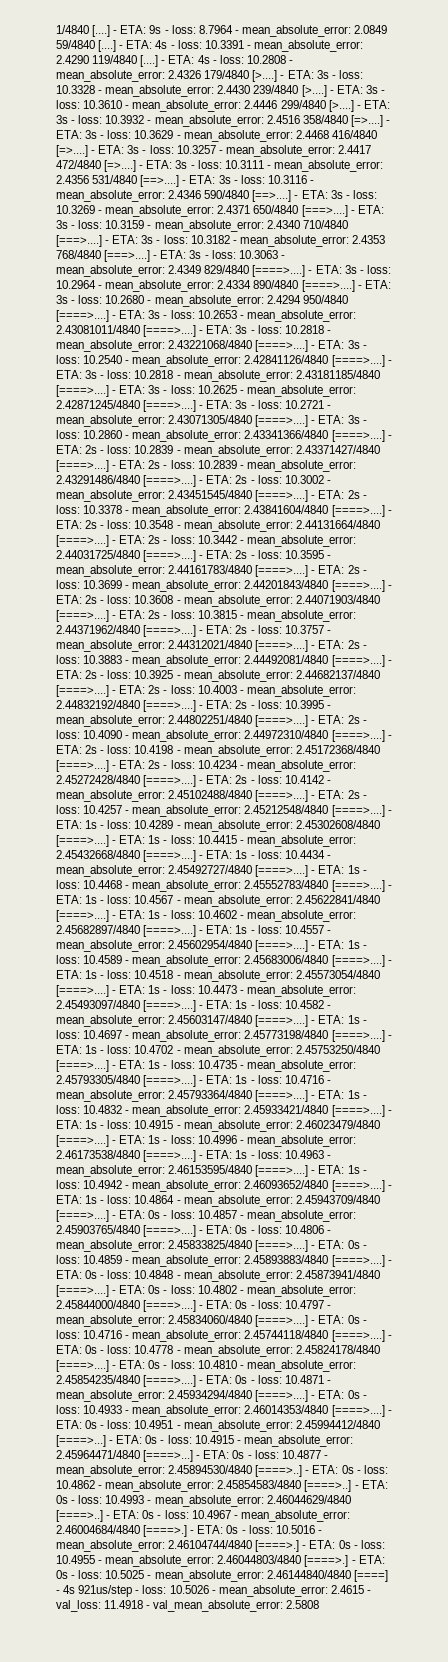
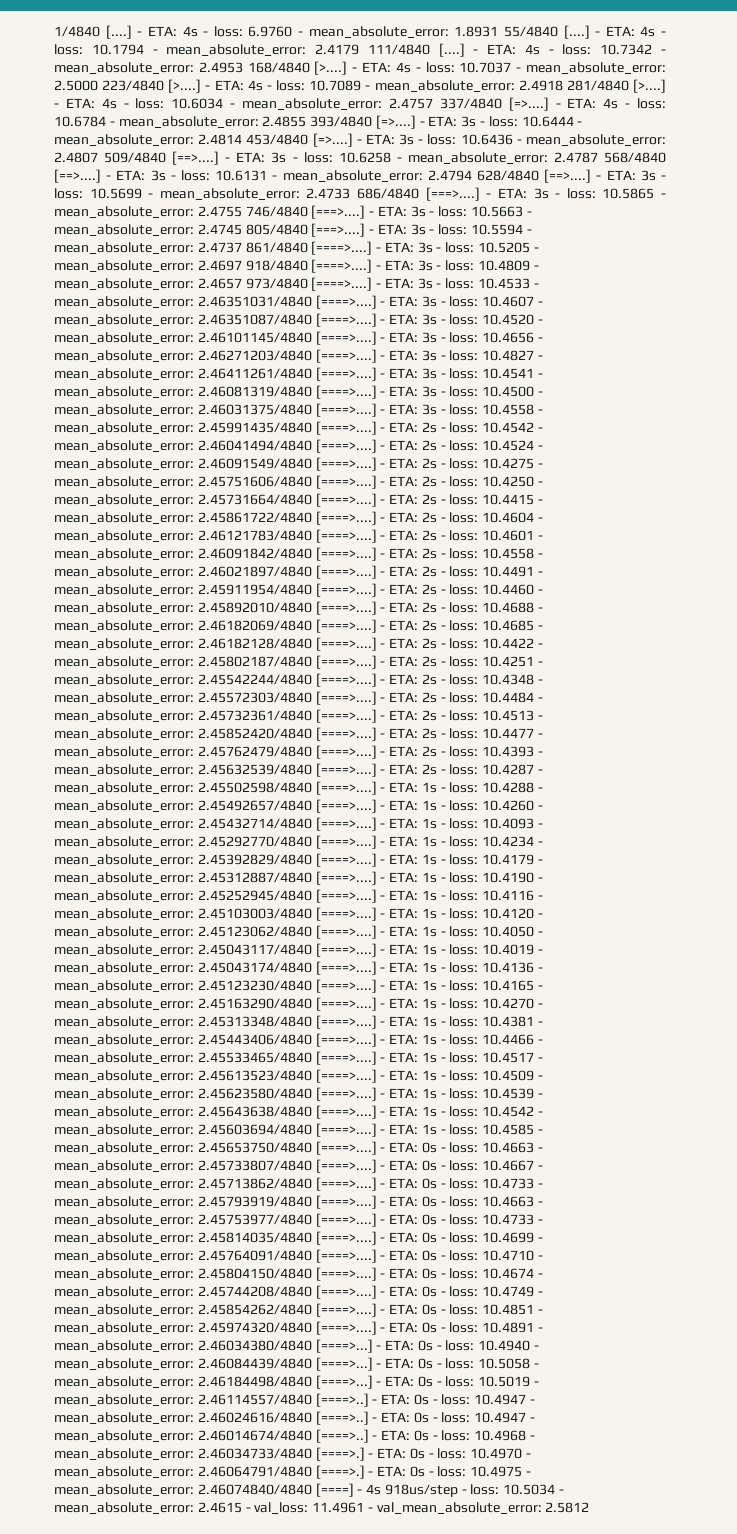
[149,25,388,37] [56,40,363,52] [56,55,293,67] [56,70,363,82] [56,85,385,97] [56,100,390,112] [56,115,390,127] [56,130,377,142] [56,145,371,157] [56,160,383,172] [56,175,314,187] [56,190,377,202] [56,205,384,217] [56,220,348,232] [56,235,385,247] [56,250,285,262] [56,265,391,277] [56,280,391,292] [56,295,348,307] [56,310,356,322] [56,325,331,337] [56,340,367,352] [56,355,392,367] [56,370,380,382] [56,385,356,397] [56,400,331,412] [56,415,367,427] [56,430,392,442] [56,445,380,457] [56,460,356,472] [56,475,331,487] [56,490,367,502] [56,505,392,517] [56,520,380,532] [56,535,356,547] [56,550,331,562] [56,565,367,577] [56,580,392,592] [56,595,380,607] [56,610,356,622] [56,625,331,637] [56,640,367,652] [56,655,392,667] [56,670,380,682] [56,685,356,697] [56,700,331,712] [56,715,367,727] [56,730,392,742] [56,745,380,757] [56,760,356,772] [56,775,331,787] [56,790,367,802] [56,805,392,817] [56,820,380,832] [56,835,356,847] [56,850,331,862] [56,865,367,877] [56,880,392,892] [56,895,380,907] [56,910,356,922] [56,925,331,937] [56,940,367,952] [56,955,392,967] [56,970,380,982] [56,985,356,997] [56,1000,331,1012] [56,1015,367,1027] [56,1030,392,1042] [56,1045,380,1057] [56,1060,356,1072] [56,1075,331,1087] [56,1090,367,1102] [56,1105,392,1117] [56,1120,380,1132] [56,1135,356,1147] [56,1150,331,1162] [56,1165,367,1177] [56,1180,392,1192] [56,1195,380,1207] [56,1210,356,1222] [56,1225,331,1237] [56,1240,367,1252] [56,1255,392,1267] [56,1270,380,1282] [56,1285,356,1297] [56,1300,331,1312] [56,1315,367,1327] [56,1330,392,1342] [56,1345,380,1357] [56,1360,356,1372] [56,1375,331,1387] [56,1390,367,1402] [56,1405,392,1417] [56,1420,380,1432] [56,1435,353,1447] [56,1450,328,1462] [56,1465,388,1477] [56,1480,388,1492] [56,1495,351,1507] [56,1510,350,1522] [56,1525,322,1537] [56,1540,385,1552] [56,1555,385,1567] [56,1570,351,1582] 9s - loss: 8.7964 - mean_absolute_error: 2.0849 59/4840 [....] - ETA: 4s - loss: 10.3391 - mean_absolute_error: 2.4290 119/4840 [....] - ETA: 4s - loss: 10.2808 - mean_absolute_error: 2.4326 179/4840 [>....] - ETA: 3s - loss: 10.3328 - mean_absolute_error: 2.4430 239/4840 [>....] - ETA: 3s - loss: 10.3610 - mean_absolute_error: 2.4446 299/4840 [>....] - ETA: 3s - loss: 10.3932 - mean_absolute_error: 2.4516 358/4840 [=>....] - ETA: 3s - loss: 10.3629 - mean_absolute_error: 2.4468 416/4840 [=>....] - ETA: 3s - loss: 10.3257 - mean_absolute_error: 2.4417 472/4840 [=>....] - ETA: 3s - loss: 10.3111 - mean_absolute_error: 2.4356 531/4840 [==>....] - ETA: 3s - loss: 10.3116 - mean_absolute_error: 2.4346 590/4840 [==>....] - ETA: 3s - loss: 10.3269 - mean_absolute_error: 2.4371 650/4840 [===>....] - ETA: 3s - loss: 10.3159 - mean_absolute_error: 2.4340 710/4840 [===>....] - ETA: 3s - loss: 10.3182 - mean_absolute_error: 2.4353 768/4840 [===>....] - ETA: 3s - loss: 10.3063 - mean_absolute_error: 2.4349 829/4840 [====>....] - ETA: 3s - loss: 10.2964 - mean_absolute_error: 2.4334 890/4840 [====>....] - ETA: 3s - loss: 10.2680 - mean_absolute_error: 2.4294 950/4840 [====>....] - ETA: 3s - loss: 10.2653 - mean_absolute_error: 2.43081011/4840 [====>....] - ETA: 3s - loss: 10.2818 - mean_absolute_error: 2.43221068/4840 [====>....] - ETA: 3s - loss: 10.2540 - mean_absolute_error: 2.42841126/4840 [====>....] - ETA: 3s - loss: 10.2818 - mean_absolute_error: 2.43181185/4840 [====>....] - ETA: 3s - loss: 10.2625 - mean_absolute_error: 2.42871245/4840 [====>....] - ETA: 3s - loss: 10.2721 - mean_absolute_error: 2.43071305/4840 [====>....] - ETA: 3s - loss: 10.2860 - mean_absolute_error: 2.43341366/4840 [====>....] - ETA: 2s - loss: 10.2839 - mean_absolute_error: 2.43371427/4840 [====>....] - ETA: 2s - loss: 10.2839 - mean_absolute_error: 2.43291486/4840 [====>....] - ETA: 2s - loss: 10.3002 - mean_absolute_error: 2.43451545/4840 [====>....] - ETA: 2s - loss: 10.3378 - mean_absolute_error: 2.43841604/4840 [====>....] - ETA: 2s - loss: 10.3548 - mean_absolute_error: 2.44131664/4840 [====>....] - ETA: 2s - loss: 10.3442 - mean_absolute_error: 2.44031725/4840 [====>....] - ETA: 2s - loss: 10.3595 - mean_absolute_error: 2.44161783/4840 [====>....] - ETA: 2s - loss: 10.3699 - mean_absolute_error: 2.44201843/4840 [====>....] - ETA: 2s - loss: 10.3608 - mean_absolute_error: 2.44071903/4840 [====>....] - ETA: 2s - loss: 10.3815 - mean_absolute_error: 2.44371962/4840 [====>....] - ETA: 2s - loss: 10.3757 - mean_absolute_error: 2.44312021/4840 [====>....] - ETA: 2s - loss: 10.3883 - mean_absolute_error: 2.44492081/4840 [====>....] - ETA: 2s - loss: 10.3925 - mean_absolute_error: 2.44682137/4840 [====>....] - ETA: 2s - loss: 10.4003 - mean_absolute_error: 2.44832192/4840 [====>....] - ETA: 2s - loss: 10.3995 - mean_absolute_error: 2.44802251/4840 [====>....] - ETA: 2s - loss: 10.4090 - mean_absolute_error: 2.44972310/4840 [====>....] - ETA: 2s - loss: 10.4198 - mean_absolute_error: 2.45172368/4840 [====>....] - ETA: 2s - loss: 10.4234 - mean_absolute_error: 2.45272428/4840 [====>....] - ETA: 2s - loss: 10.4142 - mean_absolute_error: 2.45102488/4840 [====>....] - ETA: 2s - loss: 10.4257 - mean_absolute_error: 2.45212548/4840 [====>....] - ETA: 1s - loss: 10.4289 - mean_absolute_error: 2.45302608/4840 [====>....] - ETA: 1s - loss: 10.4415 - mean_absolute_error: 2.45432668/4840 [====>....] - ETA: 1s - loss: 10.4434 - mean_absolute_error: 2.45492727/4840 [====>....] - ETA: 1s - loss: 10.4468 - mean_absolute_error: 2.45552783/4840 [====>....] - ETA: 1s - loss: 10.4567 - mean_absolute_error: 2.45622841/4840 [====>....] - ETA: 1s - loss: 10.4602 - mean_absolute_error: 2.45682897/4840 [====>....] - ETA: 1s - loss: 10.4557 - mean_absolute_error: 2.45602954/4840 [====>....] - ETA: 1s - loss: 10.4589 - mean_absolute_error: 2.45683006/4840 [====>....] - ETA: 1s - loss: 10.4518 - mean_absolute_error: 2.45573054/4840 [====>....] - ETA: 1s - loss: 10.4473 - mean_absolute_error: 2.45493097/4840 [====>....] - ETA: 1s - loss: 10.4582 - mean_absolute_error: 2.45603147/4840 [====>....] - ETA: 1s - loss: 10.4697 - mean_absolute_error: 2.45773198/4840 [====>....] - ETA: 1s - loss: 10.4702 - mean_absolute_error: 2.45753250/4840 [====>....] - ETA: 1s - loss: 10.4735 - mean_absolute_error: 2.45793305/4840 [====>....] - ETA: 1s - loss: 10.4716 - mean_absolute_error: 2.45793364/4840 [====>....] - ETA: 1s - loss: 10.4832 - mean_absolute_error: 2.45933421/4840 [====>....] - ETA: 1s - loss: 10.4915 - mean_absolute_error: 2.46023479/4840 [====>....] - ETA: 1s - loss: 10.4996 - mean_absolute_error: 2.46173538/4840 [====>....] - ETA: 1s - loss: 10.4963 - mean_absolute_error: 2.46153595/4840 [====>....] - ETA: 1s - loss: 10.4942 - mean_absolute_error: 2.46093652/4840 [====>....] - ETA: 1s - loss: 10.4864 - mean_absolute_error: 2.45943709/4840 [====>....] - ETA: 0s - loss: 10.4857 - mean_absolute_error: 2.45903765/4840 [====>....] - ETA: 0s - loss: 10.4806 - mean_absolute_error: 2.45833825/4840 [====>....] - ETA: 0s - loss: 10.4859 - mean_absolute_error: 2.45893883/4840 [====>....] - ETA: 0s - loss: 10.4848 - mean_absolute_error: 2.45873941/4840 [====>....] - ETA: 0s - loss: 10.4802 - mean_absolute_error: 2.45844000/4840 [====>....] - ETA: 0s - loss: 10.4797 - mean_absolute_error: 2.45834060/4840 [====>....] - ETA: 0s - loss: 10.4716 - mean_absolute_error: 2.45744118/4840 [====>....] - ETA: 0s - loss: 10.4778 - mean_absolute_error: 2.45824178/4840 [====>....] - ETA: 0s - loss: 10.4810 - mean_absolute_error: 2.45854235/4840 [====>....] - ETA: 0s - loss: 10.4871 - mean_absolute_error: 2.45934294/4840 [====>....] - ETA: 0s - loss: 10.4933 - mean_absolute_error: 2.46014353/4840 [====>....] - ETA: 0s - loss: 10.4951 - mean_absolute_error: 2.45994412/4840 [====>...] - ETA: 0s - loss: 10.4915 - mean_absolute_error: 2.45964471/4840 [====>...] - ETA: 0s - loss: 10.4877 - mean_absolute_error: 2.45894530/4840 [====>..] - ETA: 0s - loss: 10.4862 - mean_absolute_error: 2.45854583/4840 [====>..] - ETA: 0s - loss: 10.4993 - mean_absolute_error: 2.46044629/4840 [====>..] - ETA: 0s - loss: 10.4967 - mean_absolute_error: 2.46004684/4840 [====>.] - ETA: 0s - loss: 10.5016 - mean_absolute_error: 2.46104744/4840 [====>.] - ETA: 0s - loss: 10.4955 - mean_absolute_error: 2.46044803/4840 [====>.] - ETA: 0s - loss: 10.5025 - mean_absolute_error: 2.46144840/4840 -> [182,25,666,39] [54,43,666,57] [54,61,666,75] [54,79,666,93] [54,97,666,111] [54,115,583,129] [54,133,666,147] [54,151,666,165] [54,169,667,183] [54,187,667,201] [54,205,532,219] [54,223,532,237] [54,241,539,255] [54,259,539,273] [54,277,539,291] [54,295,544,309] [54,313,544,327] [54,331,544,345] [54,349,544,363] [54,367,544,381] [54,385,544,399] [54,403,544,417] [54,421,544,435] [54,439,544,453] [54,457,544,471] [54,475,544,489] [54,493,544,507] [54,511,544,525] [54,529,544,543] [54,547,544,561] [54,565,544,579] [54,583,544,597] [54,601,544,615] [54,619,544,633] [54,637,544,651] [54,655,544,669] [54,673,544,687] [54,691,544,705] [54,709,544,723] [54,727,544,741] [54,745,544,759] [54,763,544,777] [54,781,544,795] [54,799,544,813] [54,817,544,831] [54,835,544,849] [54,853,544,867] [54,871,544,885] [54,889,544,903] [54,907,544,921] [54,925,544,939] [54,943,544,957] [54,961,544,975] [54,979,544,993] [54,997,544,1011] [54,1015,544,1029] [54,1033,544,1047] [54,1051,544,1065] [54,1069,544,1083] [54,1087,544,1101] [54,1105,544,1119] [54,1123,544,1137] [54,1141,544,1155] [54,1159,544,1173] [54,1177,544,1191] [54,1195,544,1209] [54,1213,544,1227] [54,1231,544,1245] [54,1249,544,1263] [54,1267,544,1281] [54,1285,544,1299] [54,1303,544,1317] [54,1321,544,1335] [54,1339,540,1353] [54,1357,540,1371] [54,1375,540,1389] [54,1393,536,1407] [54,1411,536,1425] [54,1429,536,1443] [54,1447,532,1461] [54,1465,532,1479] [54,1484,312,1496] 4s - loss: 6.9760 - mean_absolute_error: 1.8931 55/4840 [....] - ETA: 4s - loss: 10.1794 - mean_absolute_error: 2.4179 111/4840 [....] - ETA: 4s - loss: 10.7342 - mean_absolute_error: 2.4953 168/4840 [>....] - ETA: 4s - loss: 10.7037 - mean_absolute_error: 2.5000 223/4840 [>....] - ETA: 4s - loss: 10.7089 - mean_absolute_error: 2.4918 281/4840 [>....] - ETA: 4s - loss: 10.6034 - mean_absolute_error: 2.4757 337/4840 [=>....] - ETA: 4s - loss: 10.6784 - mean_absolute_error: 2.4855 393/4840 [=>....] - ETA: 3s - loss: 10.6444 - mean_absolute_error: 2.4814 453/4840 [=>....] - ETA: 3s - loss: 10.6436 - mean_absolute_error: 2.4807 509/4840 [==>....] - ETA: 3s - loss: 10.6258 - mean_absolute_error: 2.4787 568/4840 [==>....] - ETA: 3s - loss: 10.6131 - mean_absolute_error: 2.4794 628/4840 [==>....] - ETA: 3s - loss: 10.5699 - mean_absolute_error: 2.4733 686/4840 [===>....] - ETA: 3s - loss: 10.5865 - mean_absolute_error: 2.4755 746/4840 [===>....] - ETA: 3s - loss: 10.5663 - mean_absolute_error: 2.4745 805/4840 [===>....] - ETA: 3s - loss: 10.5594 - mean_absolute_error: 2.4737 861/4840 [====>....] - ETA: 3s - loss: 10.5205 - mean_absolute_error: 2.4697 918/4840 [====>....] - ETA: 3s - loss: 10.4809 - mean_absolute_error: 2.4657 973/4840 [====>....] - ETA: 3s - loss: 10.4533 - mean_absolute_error: 2.46351031/4840 [====>....] - ETA: 3s - loss: 10.4607 - mean_absolute_error: 2.46351087/4840 [====>....] - ETA: 3s - loss: 10.4520 - mean_absolute_error: 2.46101145/4840 [====>....] - ETA: 3s - loss: 10.4656 - mean_absolute_error: 2.46271203/4840 [====>....] - ETA: 3s - loss: 10.4827 - mean_absolute_error: 2.46411261/4840 [====>....] - ETA: 3s - loss: 10.4541 - mean_absolute_error: 2.46081319/4840 [====>....] - ETA: 3s - loss: 10.4500 - mean_absolute_error: 2.46031375/4840 [====>....] - ETA: 3s - loss: 10.4558 - mean_absolute_error: 2.45991435/4840 [====>....] - ETA: 2s - loss: 10.4542 - mean_absolute_error: 2.46041494/4840 [====>....] - ETA: 2s - loss: 10.4524 - mean_absolute_error: 2.46091549/4840 [====>....] - ETA: 2s - loss: 10.4275 - mean_absolute_error: 2.45751606/4840 [====>....] - ETA: 2s - loss: 10.4250 - mean_absolute_error: 2.45731664/4840 [====>....] - ETA: 2s - loss: 10.4415 - mean_absolute_error: 2.45861722/4840 [====>....] - ETA: 2s - loss: 10.4604 - mean_absolute_error: 2.46121783/4840 [====>....] - ETA: 2s - loss: 10.4601 - mean_absolute_error: 2.46091842/4840 [====>....] - ETA: 2s - loss: 10.4558 - mean_absolute_error: 2.46021897/4840 [====>....] - ETA: 2s - loss: 10.4491 - mean_absolute_error: 2.45911954/4840 [====>....] - ETA: 2s - loss: 10.4460 - mean_absolute_error: 2.45892010/4840 [====>....] - ETA: 2s - loss: 10.4688 - mean_absolute_error: 2.46182069/4840 [====>....] - ETA: 2s - loss: 10.4685 - mean_absolute_error: 2.46182128/4840 [====>....] - ETA: 2s - loss: 10.4422 - mean_absolute_error: 2.45802187/4840 [====>....] - ETA: 2s - loss: 10.4251 - mean_absolute_error: 2.45542244/4840 [====>....] - ETA: 2s - loss: 10.4348 - mean_absolute_error: 2.45572303/4840 [====>....] - ETA: 2s - loss: 10.4484 - mean_absolute_error: 2.45732361/4840 [====>....] - ETA: 2s - loss: 10.4513 - mean_absolute_error: 2.45852420/4840 [====>....] - ETA: 2s - loss: 10.4477 - mean_absolute_error: 2.45762479/4840 [====>....] - ETA: 2s - loss: 10.4393 - mean_absolute_error: 2.45632539/4840 [====>....] - ETA: 2s - loss: 10.4287 - mean_absolute_error: 2.45502598/4840 [====>....] - ETA: 1s - loss: 10.4288 - mean_absolute_error: 2.45492657/4840 [====>....] - ETA: 1s - loss: 10.4260 - mean_absolute_error: 2.45432714/4840 [====>....] - ETA: 1s - loss: 10.4093 - mean_absolute_error: 2.45292770/4840 [====>....] - ETA: 1s - loss: 10.4234 - mean_absolute_error: 2.45392829/4840 [====>....] - ETA: 1s - loss: 10.4179 - mean_absolute_error: 2.45312887/4840 [====>....] - ETA: 1s - loss: 10.4190 - mean_absolute_error: 2.45252945/4840 [====>....] - ETA: 1s - loss: 10.4116 - mean_absolute_error: 2.45103003/4840 [====>....] - ETA: 1s - loss: 10.4120 - mean_absolute_error: 2.45123062/4840 [====>....] - ETA: 1s - loss: 10.4050 - mean_absolute_error: 2.45043117/4840 [====>....] - ETA: 1s - loss: 10.4019 - mean_absolute_error: 2.45043174/4840 [====>....] - ETA: 1s - loss: 10.4136 - mean_absolute_error: 2.45123230/4840 [====>....] - ETA: 1s - loss: 10.4165 - mean_absolute_error: 2.45163290/4840 [====>....] - ETA: 1s - loss: 10.4270 - mean_absolute_error: 2.45313348/4840 [====>....] - ETA: 1s - loss: 10.4381 - mean_absolute_error: 2.45443406/4840 [====>....] - ETA: 1s - loss: 10.4466 - mean_absolute_error: 2.45533465/4840 [====>....] - ETA: 1s - loss: 10.4517 - mean_absolute_error: 2.45613523/4840 [====>....] - ETA: 1s - loss: 10.4509 - mean_absolute_error: 2.45623580/4840 [====>....] - ETA: 1s - loss: 10.4539 - mean_absolute_error: 2.45643638/4840 [====>....] - ETA: 1s - loss: 10.4542 - mean_absolute_error: 2.45603694/4840 [====>....] - ETA: 1s - loss: 10.4585 - mean_absolute_error: 2.45653750/4840 [====>....] - ETA: 0s - loss: 10.4663 - mean_absolute_error: 2.45733807/4840 [====>....] - ETA: 0s - loss: 10.4667 - mean_absolute_error: 2.45713862/4840 [====>....] - ETA: 0s - loss: 10.4733 - mean_absolute_error: 2.45793919/4840 [====>....] - ETA: 0s - loss: 10.4663 - mean_absolute_error: 2.45753977/4840 [====>....] - ETA: 0s - loss: 10.4733 - mean_absolute_error: 2.45814035/4840 [====>....] - ETA: 0s - loss: 10.4699 - mean_absolute_error: 2.45764091/4840 [====>....] - ETA: 0s - loss: 10.4710 - mean_absolute_error: 2.45804150/4840 [====>....] - ETA: 0s - loss: 10.4674 - mean_absolute_error: 2.45744208/4840 [====>....] - ETA: 0s - loss: 10.4749 - mean_absolute_error: 2.45854262/4840 [====>....] - ETA: 0s - loss: 10.4851 - mean_absolute_error: 2.45974320/4840 [====>....] - ETA: 0s - loss: 10.4891 - mean_absolute_error: 2.46034380/4840 [====>...] - ETA: 0s - loss: 10.4940 - mean_absolute_error: 2.46084439/4840 [====>...] - ETA: 0s - loss: 10.5058 - mean_absolute_error: 2.46184498/4840 [====>...] - ETA: 0s - loss: 10.5019 - mean_absolute_error: 2.46114557/4840 [====>..] - ETA: 0s - loss: 10.4947 - mean_absolute_error: 2.46024616/4840 [====>..] - ETA: 0s - loss: 10.4947 - mean_absolute_error: 2.46014674/4840 [====>..] - ETA: 0s - loss: 10.4968 - mean_absolute_error: 2.46034733/4840 [====>.] - ETA: 0s - loss: 10.4970 - mean_absolute_error: 2.46064791/4840 [====>.] - ETA: 0s - loss: 10.4975 - mean_absolute_error: 2.46074840/4840
[78,1585,209,1597] 921us/step - loss: 10.5026 -> [384,1484,556,1497] 918us/step - loss: 10.5034
[104,1600,144,1609] 11.4918 -> [312,1502,365,1513] 11.4961
[286,1600,320,1609] 2.5808 -> [545,1502,590,1513] 2.5812

